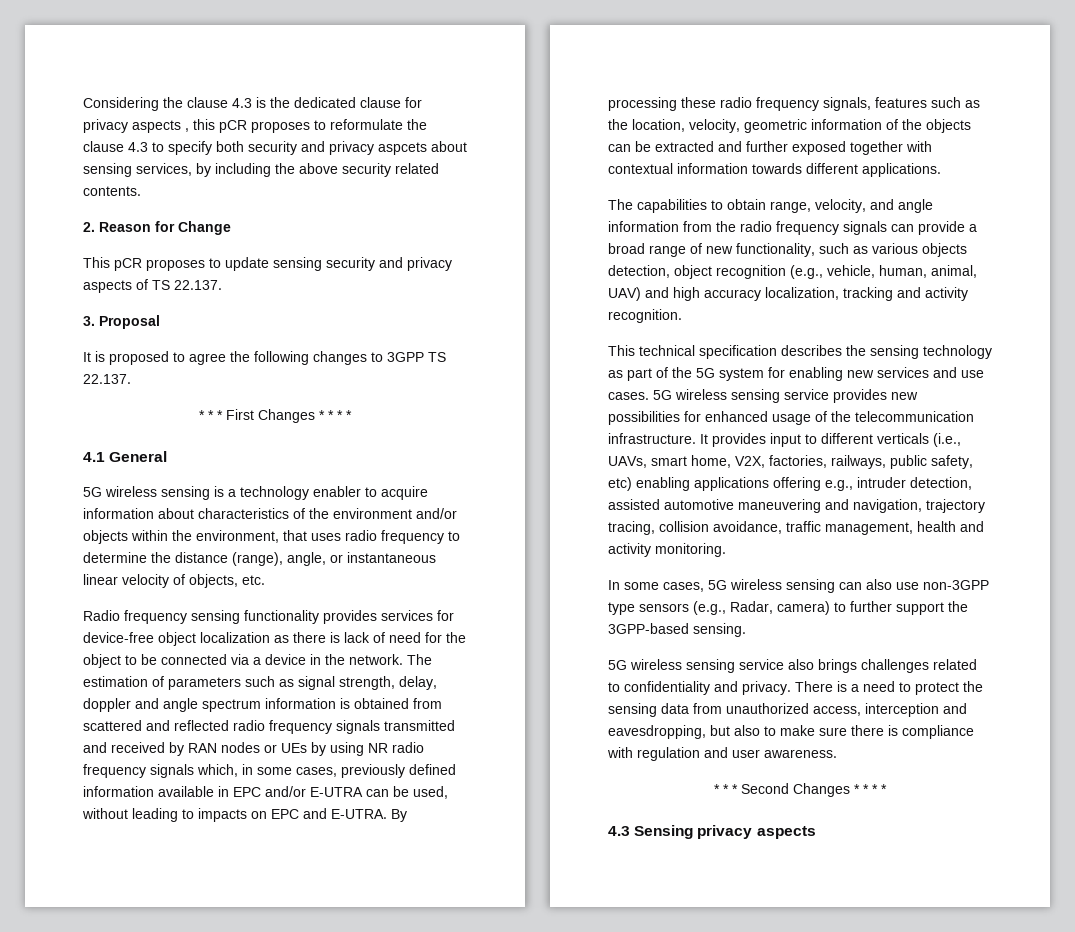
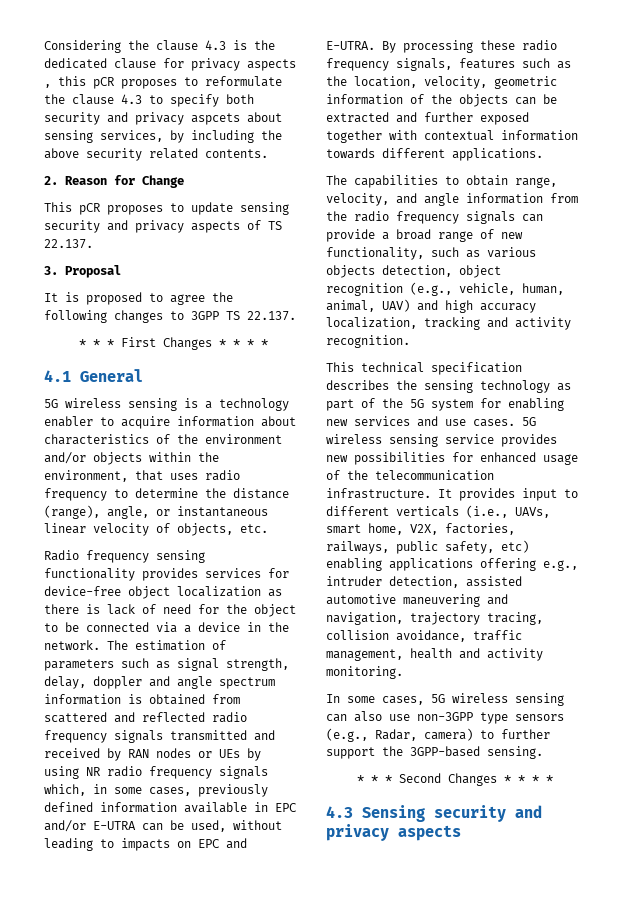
[608,659,977,673] [608,681,983,695] [608,703,967,717] [608,725,974,739] [607,747,837,761] // 5G wireless sensing service also brings challenges related to confidentiality and privacy. There is a need to protect the sensing data from unauthorized access, interception and eavesdropping, but also to make sure there is compliance with regulation and user awareness. -> (543, 752) none
(694, 832) none -> [434,805,542,822] security and

